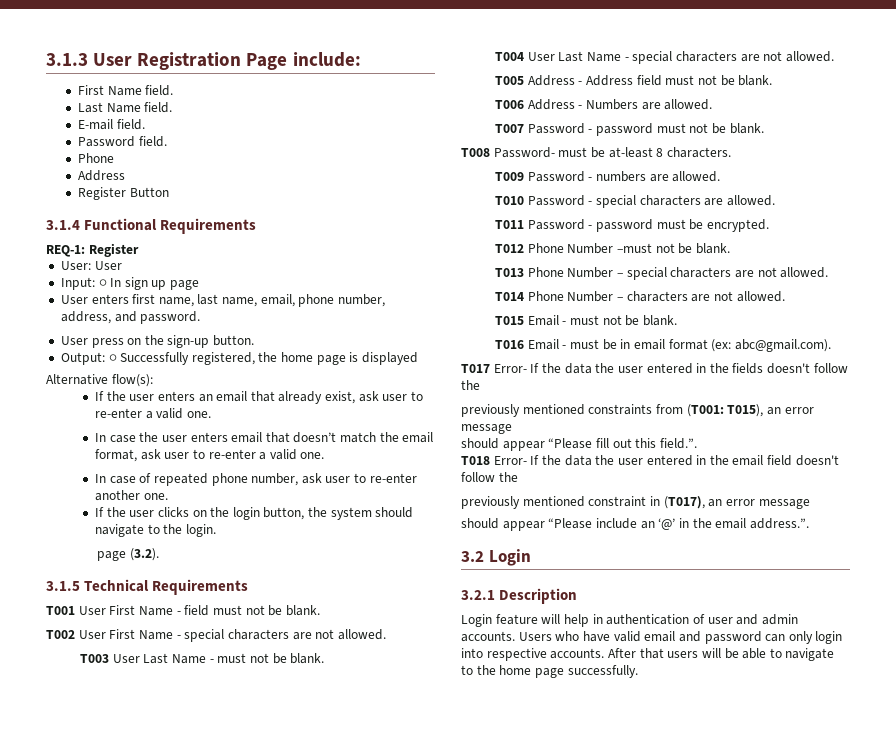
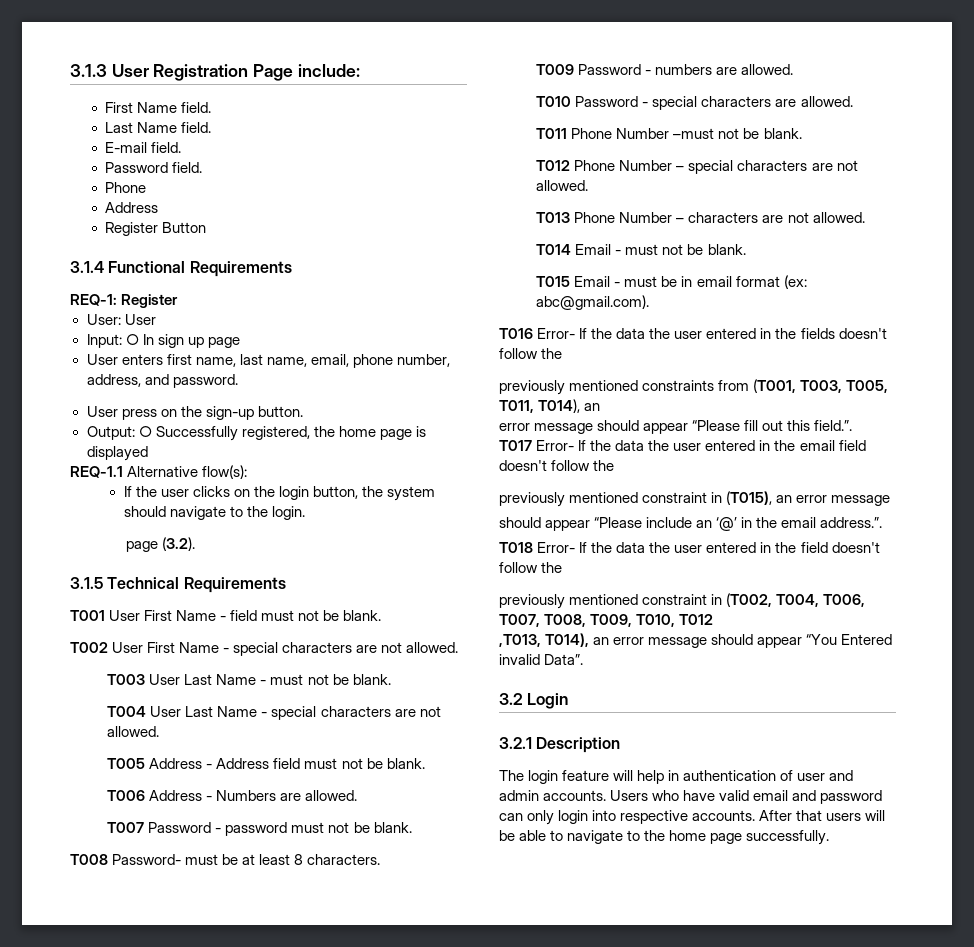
(419, 358) none -> [70,466,123,478] REQ-1.1
[94,391,424,404] [94,408,211,419] [94,432,434,443] [94,449,325,462] [94,473,417,486] [94,490,168,501] // If the user enters an email that already exist, ask user to re-enter a valid one. // In case the user enters email that doesn’t match the email format, ask user to re-enter a valid one. // In case of repeated phone number, ask user to re-enter another one. -> (248, 472) none
[608,147,653,158] at-least -> [242,854,291,865] at least
[527,219,769,232] [495,244,525,253] Password - password must be encrypted. // T012 -> (568, 133) none
[495,268,525,277] T013 -> [536,160,571,171] T012
[495,292,525,301] T014 -> [536,212,571,223] T013
[495,316,525,325] T015 -> [536,244,572,255] T014
[495,340,525,349] T016 -> [536,276,571,287] T015
[461,364,490,373] T017 -> [499,328,533,339] T016
[686,404,814,417] [461,424,512,434] (T001: T015), an error message // -> [753,379,889,393] [499,399,601,413] [499,423,594,434] (T001, T003, T005, T011, T014), an // error message
[461,456,490,465] T018 -> [499,440,532,451] T017
[663,496,705,509] (T017), -> [726,491,773,505] (T015),
(809, 523) none -> [499,542,880,553] [499,562,563,573] [499,593,866,609] [499,614,714,627] [499,633,893,648] [499,654,584,665] // T018 Error- If the data the user entered in the field doesn't follow the // previously mentioned constraint in (T002, T004, T006, T007, T008, T009, T010, T012 // ,T013, T014), an error message should appear “You Entered invalid Data”.
[461,614,492,627] Login -> [499,770,559,784] The login

